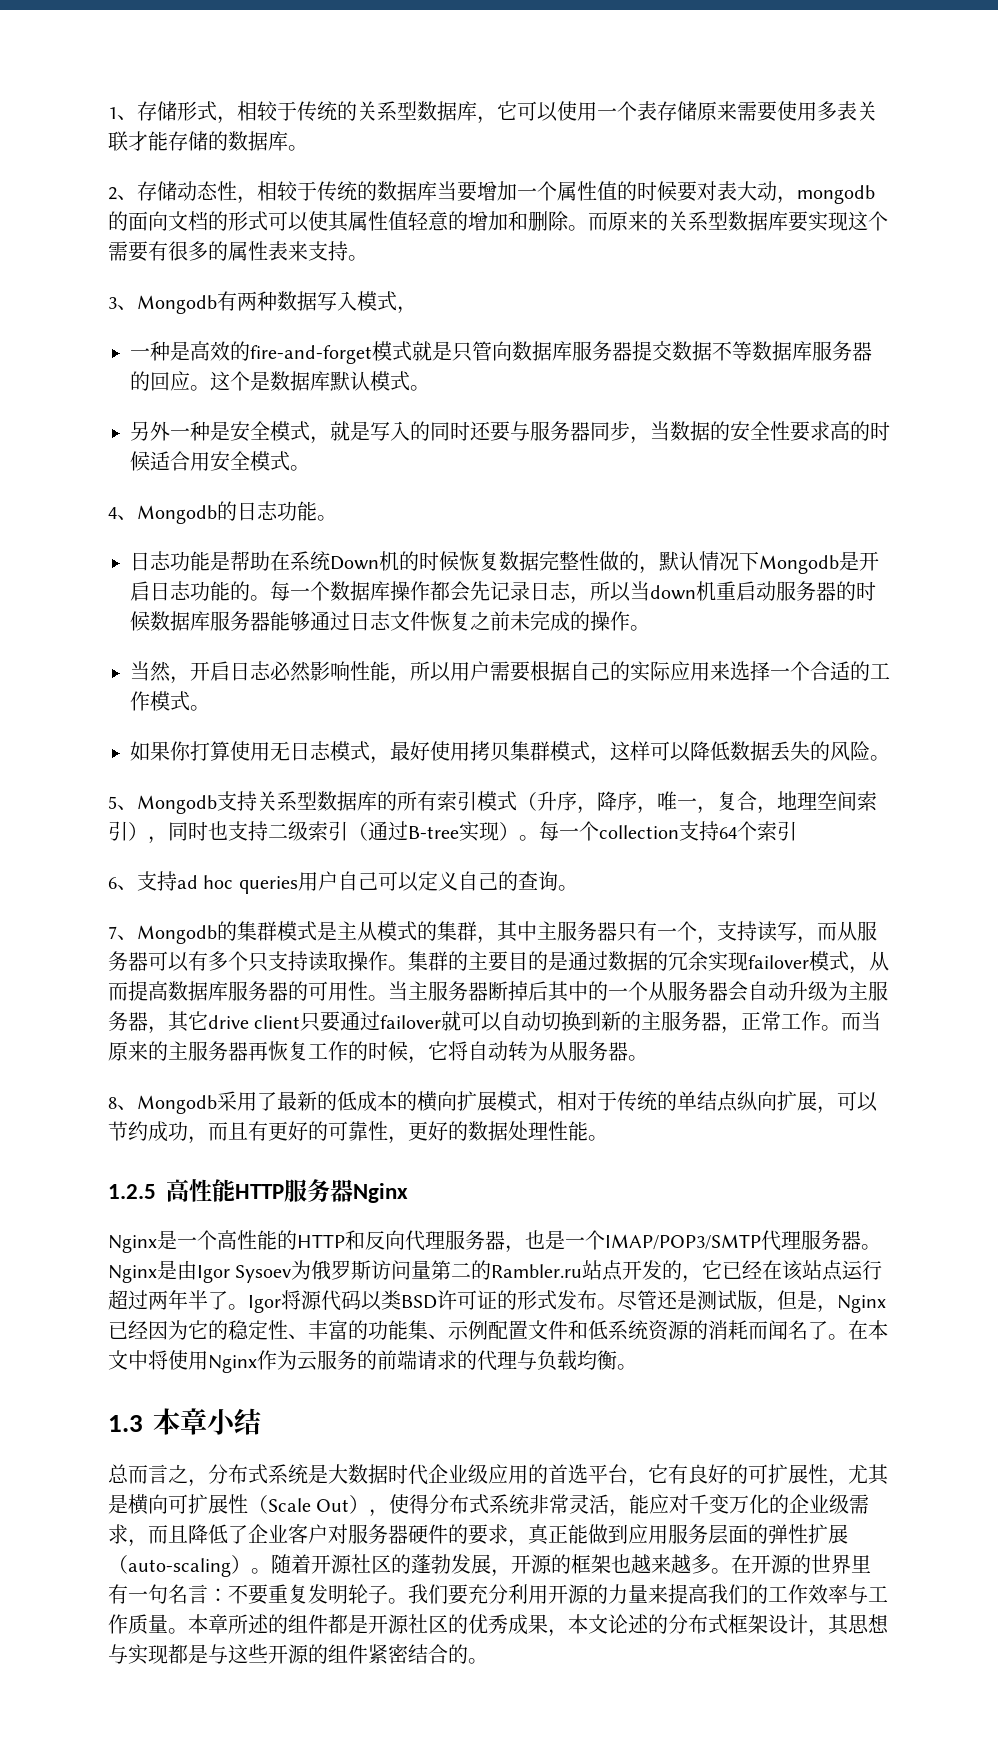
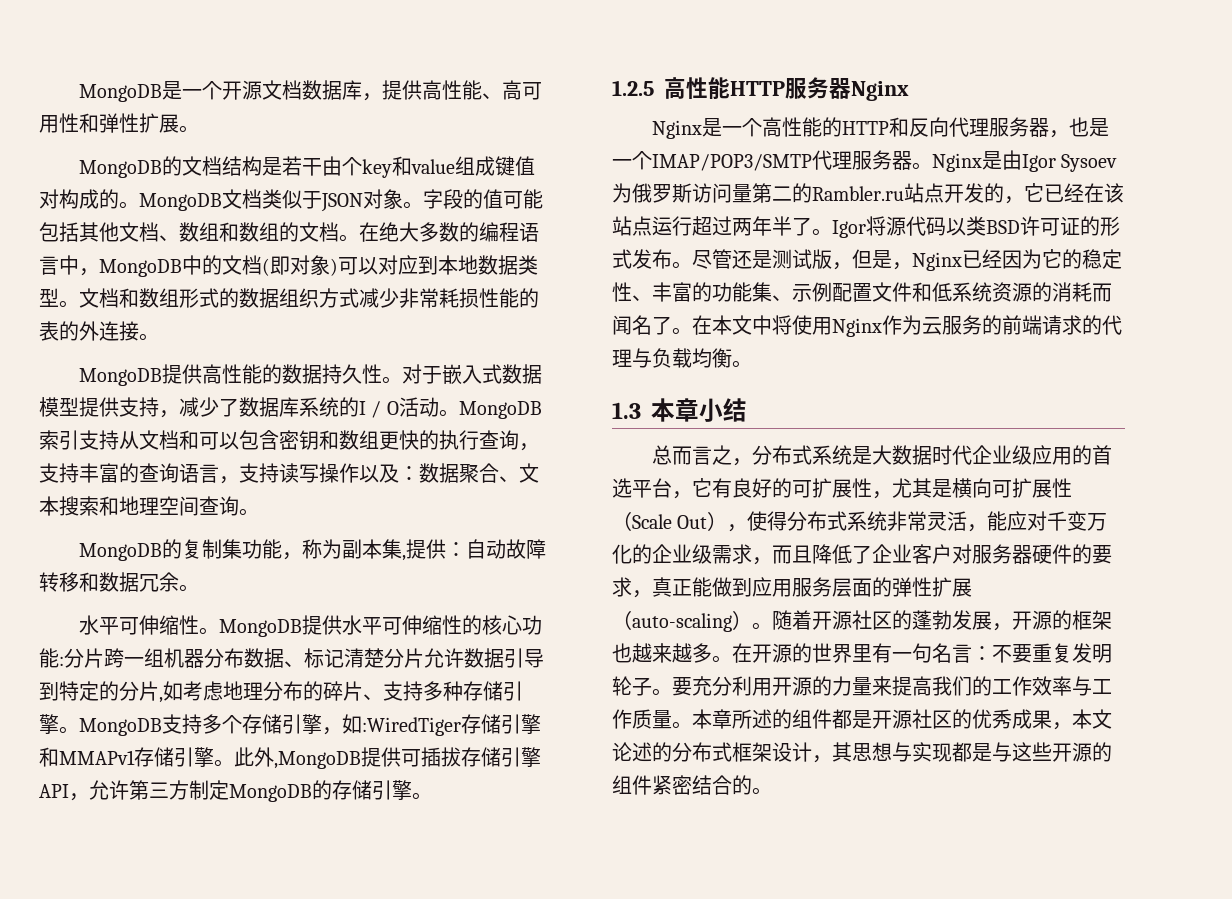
[108,101,877,124] [108,131,308,151] [108,181,875,204] [108,211,888,232] [108,241,368,262] [108,291,417,314] [130,341,872,364] [130,371,430,391] [130,421,890,444] [130,451,310,472] [108,501,337,524] [130,551,879,574] [130,581,876,604] [130,611,650,632] [130,661,890,684] [130,691,210,711] [130,741,890,764] [108,791,877,814] [108,821,797,844] [108,871,578,894] [108,921,877,944] [108,951,889,974] [108,981,888,1002] [108,1011,882,1034] [108,1041,648,1064] [108,1091,878,1114] [108,1121,588,1144] 1、存储形式，相较于传统的关系型数据库，它可以使用一个表存储原来需要使用多表关联才能存储的数据库。 // 2、存储动态性，相较于传统的数据库当要增加一个属性值的时候要对表大动，mongodb的面向文档的形式可以使其属性值轻意的增加和删除。而原来的关系型数据库要实现这个需要有很多的属性表来支持。 // 3、Mongodb有两种数据写入模式， // 一种是高效的fire-and-forget模式就是只管向数据库服务器提交数据不等数据库服务器的回应。这个是数据库默认模式。 // 另外一种是安全模式，就是写入的同时还要与服务器同步，当数据的安全性要求高的时候适合用安全模式。 // 4、Mongodb的日志功能。 // 日志功能是帮助在系统Down机的时候恢复数据完整性做的，默认情况下Mongodb是开启日志功能的。每一个数据库操作都会先记录日志，所以当down机重启动服务器的时候数据库服务器能够通过日志文件恢复之前未完成的操作。 // 当然，开启日志必然影响性能，所以用户需要根据自己的实际应用来选择一个合适的工作模式。 // 如果你打算使用无日志模式，最好使用拷贝集群模式，这样可以降低数据丢失的风险。 // 5、Mongodb支持关系型数据库的所有索引模式（升序，降序，唯一，复合，地理空间索引），同时也支持二级索引（通过B-tree实现）。每一个collection支持64个索引 // 6、支持ad hoc queries用户自己可以定义自己的查询。 // 7、Mongodb的集群模式是主从模式的集群，其中主服务器只有一个，支持读写，而从服务器可以有多个只支持读取操作。集群的主要目的是通过数据的冗余实现failover模式，从而提高数据库服务器的可用性。当主服务器断掉后其中的一个从服务器会自动升级为主服务器，其它drive client只要通过failover就可以自动切换到新的主服务器，正常工作。而当原来的主服务器再恢复工作的时候，它将自动转为从服务器。 // 8、Mongodb采用了最新的低成本的横向扩展模式，相对于传统的单结点纵向扩展，可以节约成功，而且有更好的可靠性，更好的数据处理性能 -> [79,80,543,102] [39,113,199,133] [79,156,536,178] [39,189,543,212] [39,222,539,242] [39,255,538,277] [39,288,539,308] [39,321,159,341] [79,364,543,386] [39,397,542,419] [39,430,539,451] [39,463,539,484] [39,496,259,516] [79,539,547,561] [39,572,199,592] [79,615,543,637] [39,648,544,668] [39,681,523,703] [39,714,541,736] [39,747,541,769] [39,780,412,802] MongoDB是一个开源文档数据库，提供高性能、高可用性和弹性扩展。 // MongoDB的文档结构是若干由个key和value组成键值对构成的。MongoDB文档类似于JSON对象。字段的值可能包括其他文档、数组和数组的文档。在绝大多数的编程语言中，MongoDB中的文档(即对象)可以对应到本地数据类型。文档和数组形式的数据组织方式减少非常耗损性能的表的外连接。 // MongoDB提供高性能的数据持久性。对于嵌入式数据模型提供支持，减少了数据库系统的I / O活动。MongoDB索引支持从文档和可以包含密钥和数组更快的执行查询，支持丰富的查询语言，支持读写操作以及：数据聚合、文本搜索和地理空间查询。 // MongoDB的复制集功能，称为副本集,提供：自动故障转移和数据冗余。 // 水平可伸缩性。MongoDB提供水平可伸缩性的核心功能:分片跨一组机器分布数据、标记清楚分片允许数据引导到特定的分片,如考虑地理分布的碎片、支持多种存储引擎。MongoDB支持多个存储引擎，如:WiredTiger存储引擎和MMAPv1存储引擎。此外,MongoDB提供可插拔存储引擎API，允许第三方制定MongoDB的存储引擎
[408,1584,448,1604] 我们 -> (672, 692) none

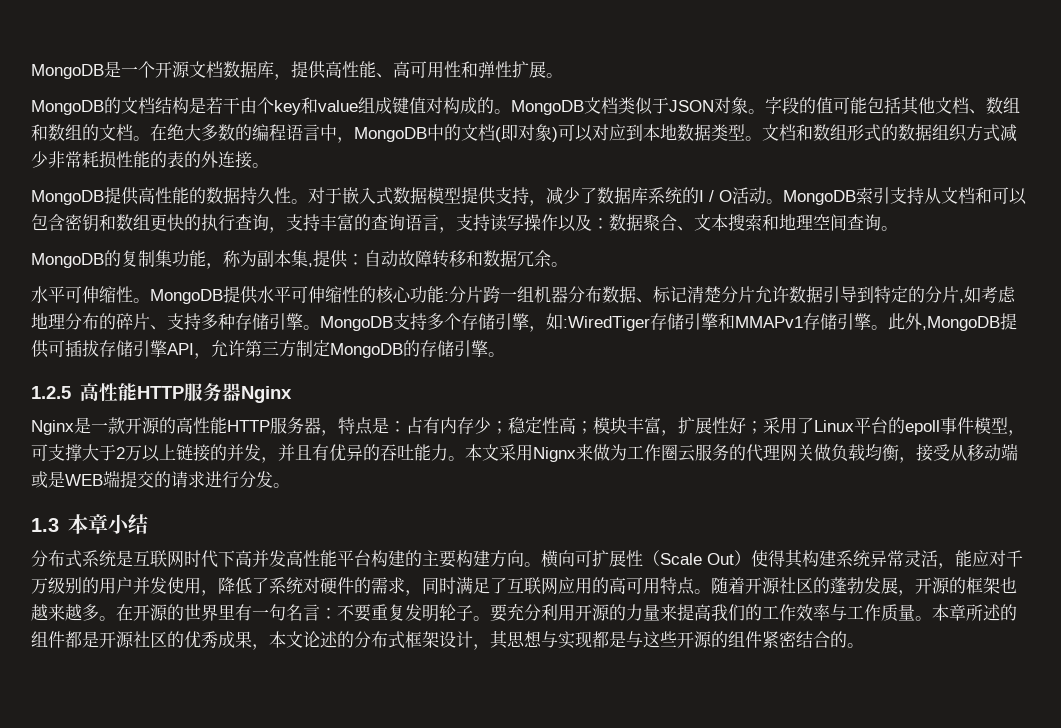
[742,117,1110,138] [612,150,1118,172] [612,183,1124,204] [612,216,1120,238] [612,249,1122,271] [612,282,1112,302] [612,315,1122,337] [612,348,732,368] 个高性能的HTTP和反向代理服务器，也是一个IMAP/POP3/SMTP代理服务器。Nginx是由Igor Sysoev为俄罗斯访问量第二的Rambler.ru站点开发的，它已经在该站点运行超过两年半了。Igor将源代码以类BSD许可证的形式发布。尽管还是测试版，但是，Nginx已经因为它的稳定性、丰富的功能集、示例配置文件和低系统资源的消耗而闻名了。在本文中将使用Nginx作为云服务的前端请求的代理与负载均衡 -> [108,417,1025,436] [31,443,1018,463] [31,470,273,488] 款开源的高性能HTTP服务器，特点是：占有内存少；稳定性高；模块丰富，扩展性好；采用了Linux平台的epoll事件模型，可支撑大于2万以上链接的并发，并且有优异的吞吐能力。本文采用Nignx来做为工作圈云服务的代理网关做负载均衡，接受从移动端或是WEB端提交的请求进行分发
[652,445,753,466] 总而言之， -> (148, 524) none
[872,445,1113,465] [612,478,952,499] 大数据时代企业级应用的首选平台，它有良好的可扩展性，尤其是 -> [133,550,541,568] 互联网时代下高并发高性能平台构建的主要构建方向。
[727,511,1108,532] [612,544,1112,565] [612,577,972,598] [612,610,752,632] ，使得分布式系统非常灵活，能应对千变万化的企业级需求，而且降低了企业客户对服务器硬件的要求，真正能做到应用服务层面的弹性扩展（auto-scaling） -> [751,549,1023,569] [31,577,695,596] 使得其构建系统异常灵活，能应对千万级别的用户并发使用，降低了系统对硬件的需求，同时满足了互联网应用的高可用特点

